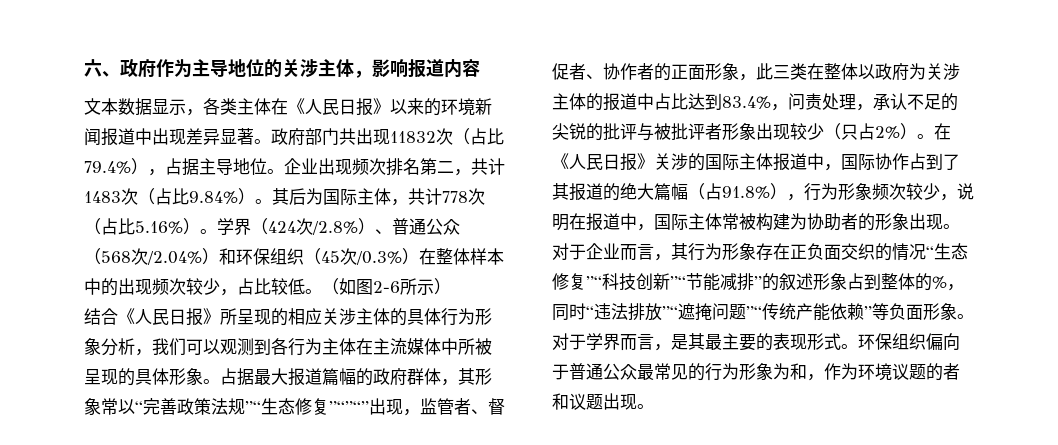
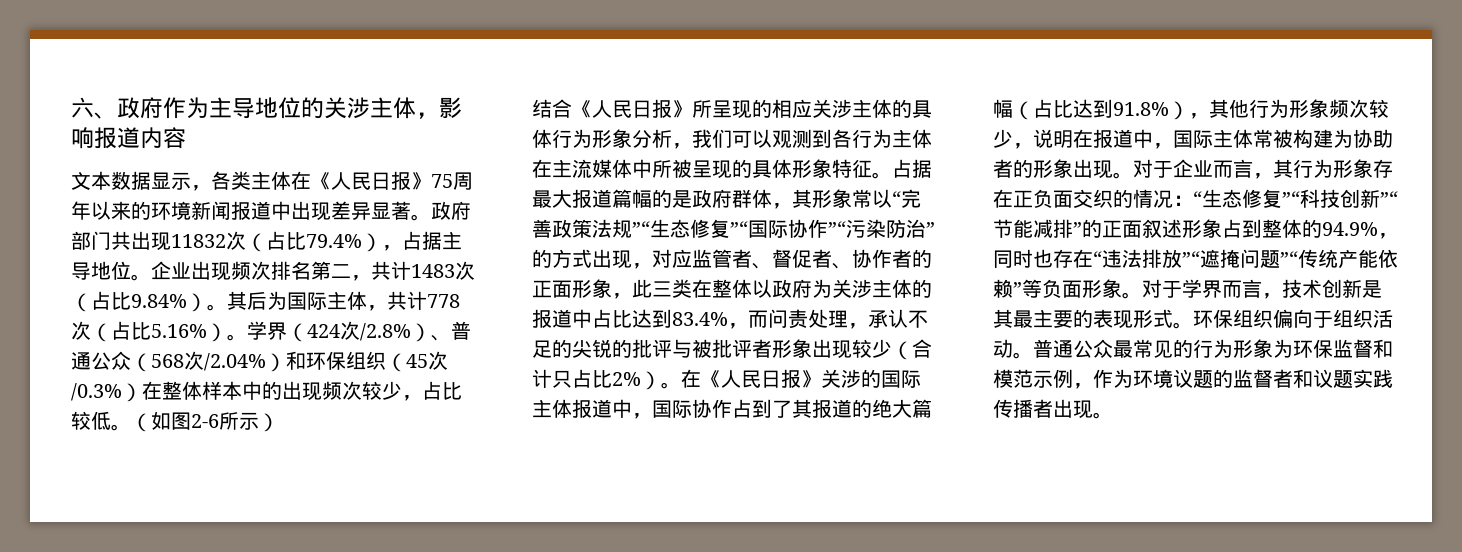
(390, 106) none -> [431,172,473,190] [71,201,91,220] 75周年
(203, 376) none -> [832,159,872,178] 特征
(373, 377) none -> [672,190,692,208] 是
[329,398,420,416] ”“”“”出现， -> [730,219,935,238] [532,249,692,269] ”“国际协作”“污染防治”的方式出现，对应
(788, 107) none -> [748,310,768,328] 而
[841,123,875,140] 只占 -> [912,339,932,358] [532,369,612,388] 合计只占比
(722, 191) none -> [1053,99,1113,118] 比达到
(804, 197) none -> [1209,99,1249,118] 其他
(926, 252) none -> [1173,195,1193,206] ：
(779, 282) none -> [1102,220,1142,238] 正面
[932,276,964,291] [552,303,586,321] %，同时 -> [1322,222,1398,239] [993,249,1093,268] 94.9%，同时也存在
(671, 347) none -> [1282,279,1362,298] 技术创新
(569, 372) none -> [1333,309,1393,328] [993,339,1033,359] 组织活动。
[790,363,807,380] 和 -> [1293,339,1393,358] [993,369,1073,388] 环保监督和模范示例
(943, 372) none -> [1233,369,1273,388] 监督
(603, 402) none -> [1353,369,1393,388] [993,399,1053,418] 实践传播者

